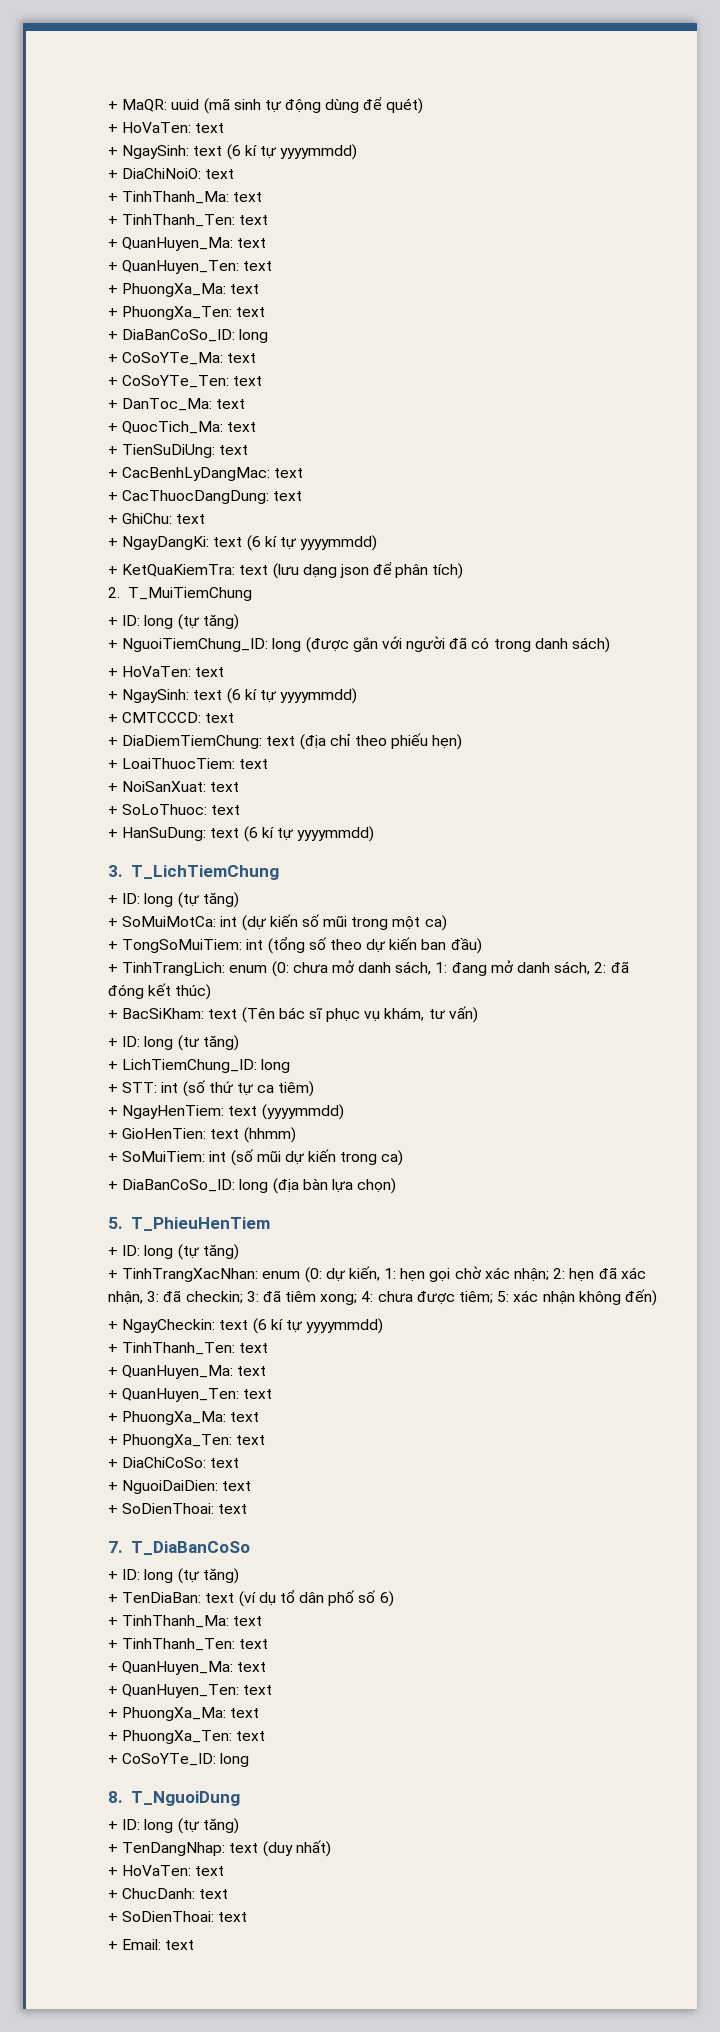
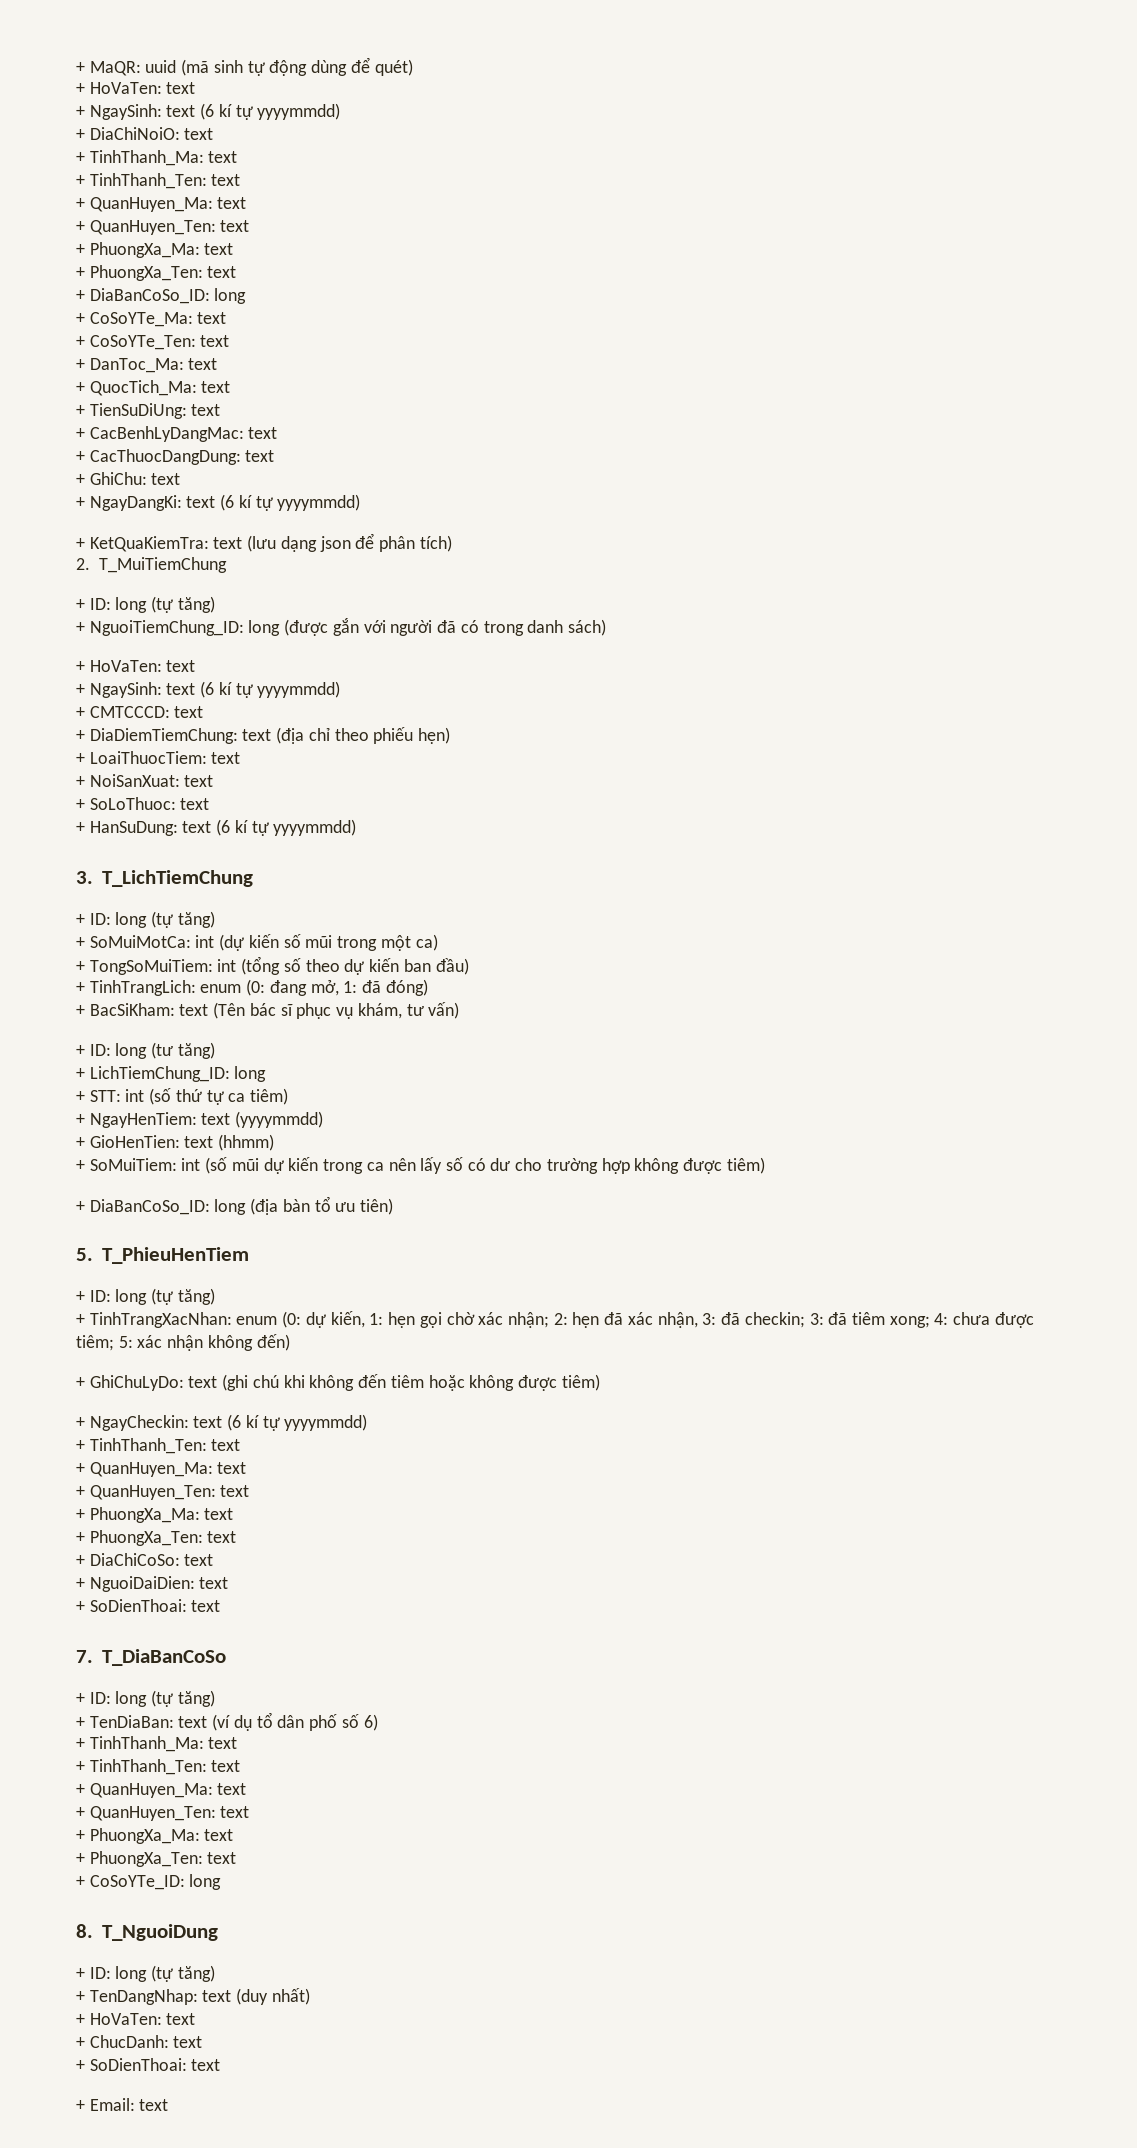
[292,960,629,976] [108,983,212,1000] chưa mở danh sách, 1: đang mở danh sách, 2: đã đóng kết thúc) -> [269,979,428,996] đang mở, 1: đã đóng)
[381,1150,404,1166] ca) -> [366,1157,765,1174] ca nên lấy số có dư cho trường hợp không được tiêm)
[331,1178,397,1194] lựa chọn) -> [314,1196,394,1215] tổ ưu tiên)
(657, 1297) none -> [76,1374,600,1391] // + GhiChuLyDo: text (ghi chú khi không đến tiêm hoặc không được tiêm)

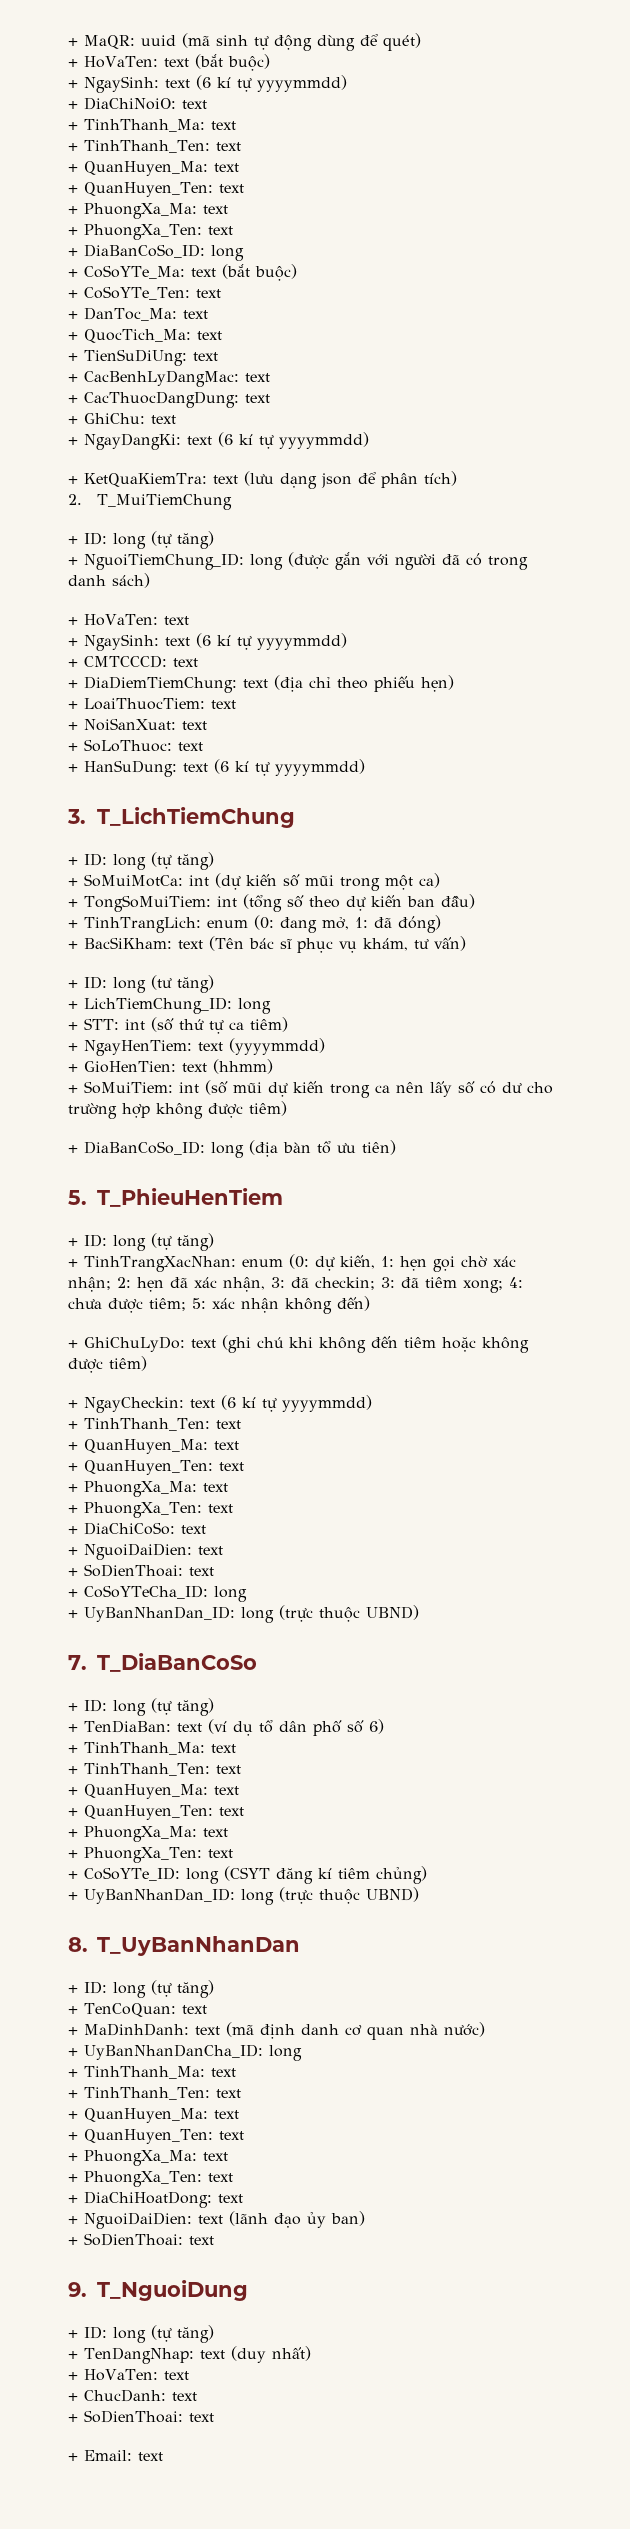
(196, 88) none -> [194,54,270,71] (bắt buộc)
(227, 318) none -> [221,264,297,281] (bắt buộc)
(221, 1606) none -> [68,1585,247,1602] [68,1605,419,1623] // + CoSoYTeCha_ID: long // + UyBanNhanDan_ID: long (trực thuộc UBND)
[76,1924,93,1938] // 8. -> [223,1866,427,1884] [68,1887,419,1905] [68,1936,300,1956] [68,1980,214,1998] [68,2003,207,2017] [68,2022,485,2040] [68,2044,302,2061] [68,2066,236,2079] [68,2087,241,2100] [68,2108,239,2123] [68,2129,244,2144] [68,2150,228,2166] [68,2171,233,2187] [68,2191,243,2208] [68,2211,365,2229] [68,2233,214,2246] [68,2282,87,2297] (CSYT đăng kí tiêm chủng) // + UyBanNhanDan_ID: long (trực thuộc UBND) // 8. T_UyBanNhanDan // + ID: long (tự tăng) // + TenCoQuan: text // + MaDinhDanh: text (mã định danh cơ quan nhà nước) // + UyBanNhanDanCha_ID: long // + TinhThanh_Ma: text // + TinhThanh_Ten: text // + QuanHuyen_Ma: text // + QuanHuyen_Ten: text // + PhuongXa_Ma: text // + PhuongXa_Ten: text // + DiaChiHoatDong: text // + NguoiDaiDien: text (lãnh đạo ủy ban) // + SoDienThoai: text // 9.

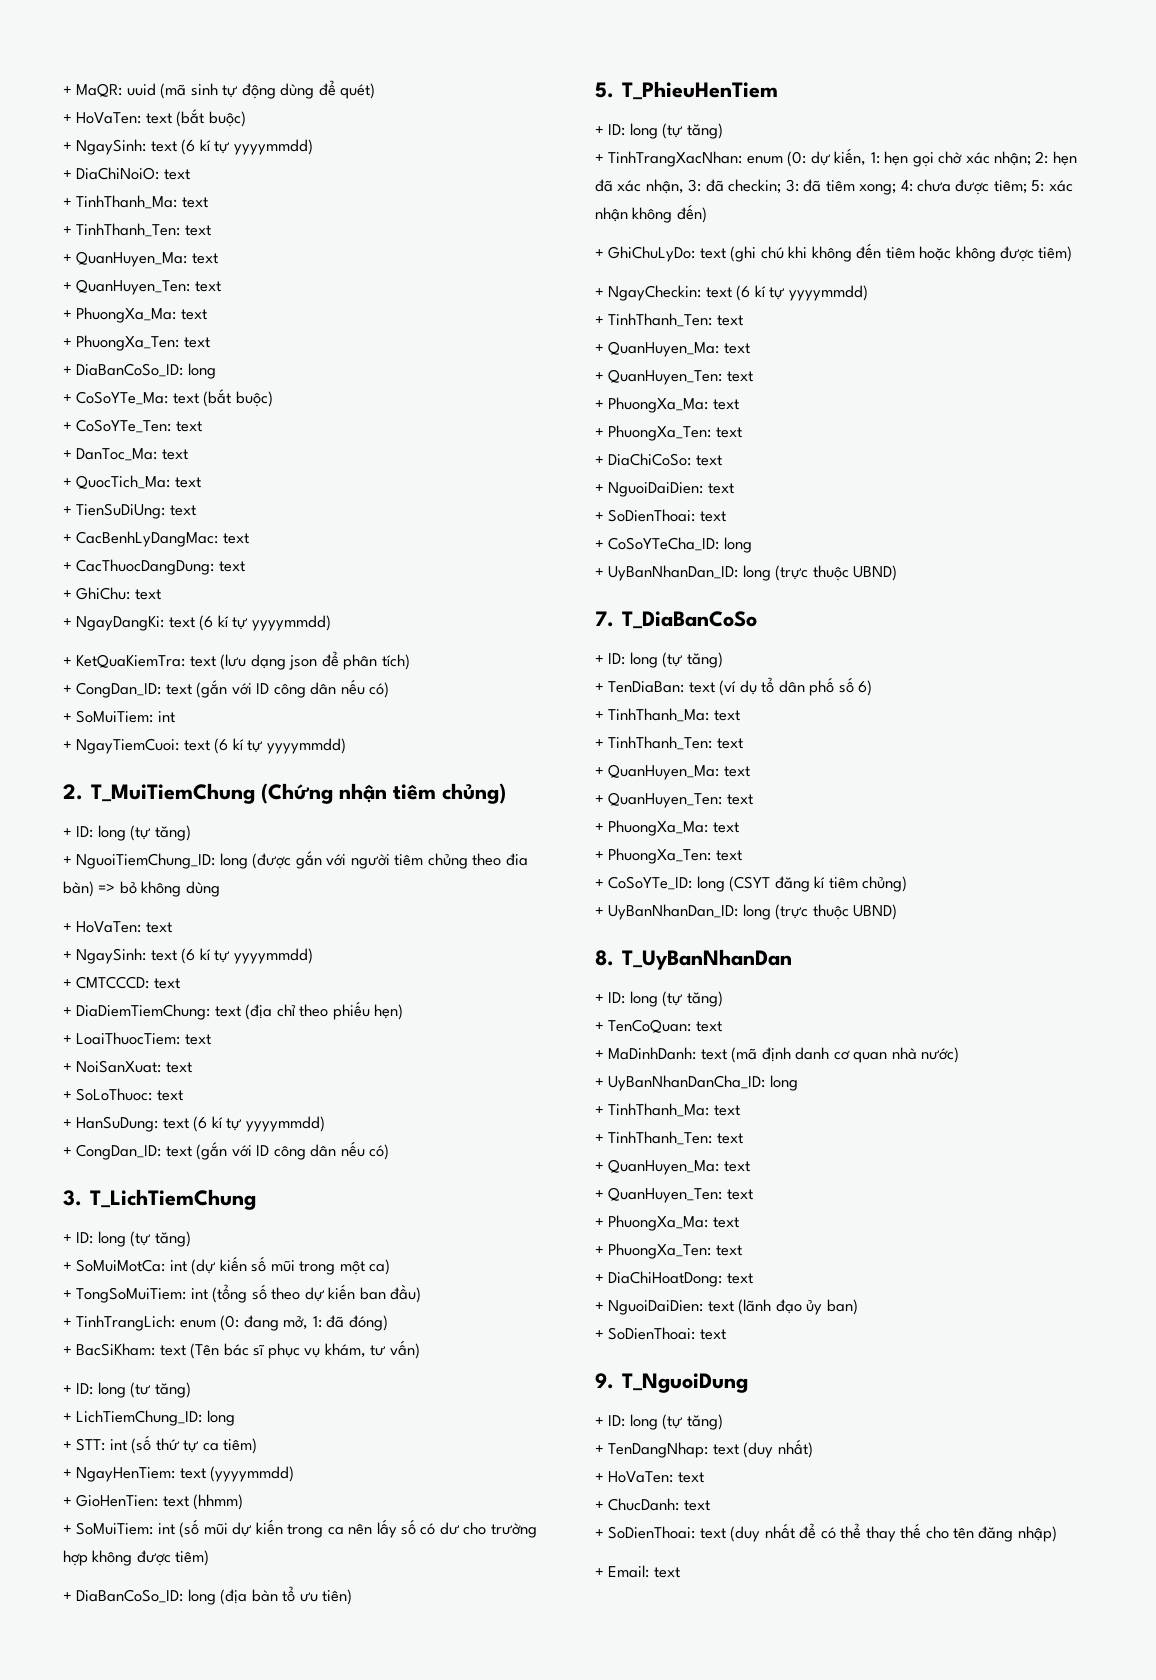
[68,494,232,510] 2. T_MuiTiemChung -> [63,679,390,698] [63,710,175,723] [63,738,346,754] [63,783,507,804] + CongDan_ID: text (gắn với ID công dân nếu có) // + SoMuiTiem: int // + NgayTiemCuoi: text (6 kí tự yyyymmdd) // 2. T_MuiTiemChung (Chứng nhận tiêm chủng)
[442,553,528,570] [68,573,150,588] đã có trong danh sách) -> [394,853,528,869] [63,881,220,897] tiêm chủng theo đia bàn) => bỏ không dùng
(365, 767) none -> [63,1141,390,1160] // + CongDan_ID: text (gắn với ID công dân nếu có)
(214, 2417) none -> [730,1523,1057,1542] (duy nhất để có thể thay thế cho tên đăng nhập)

